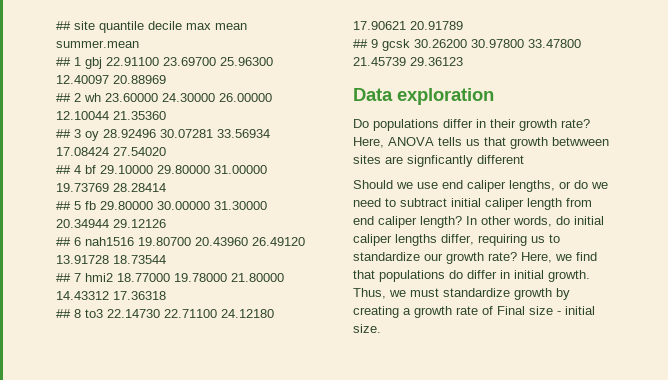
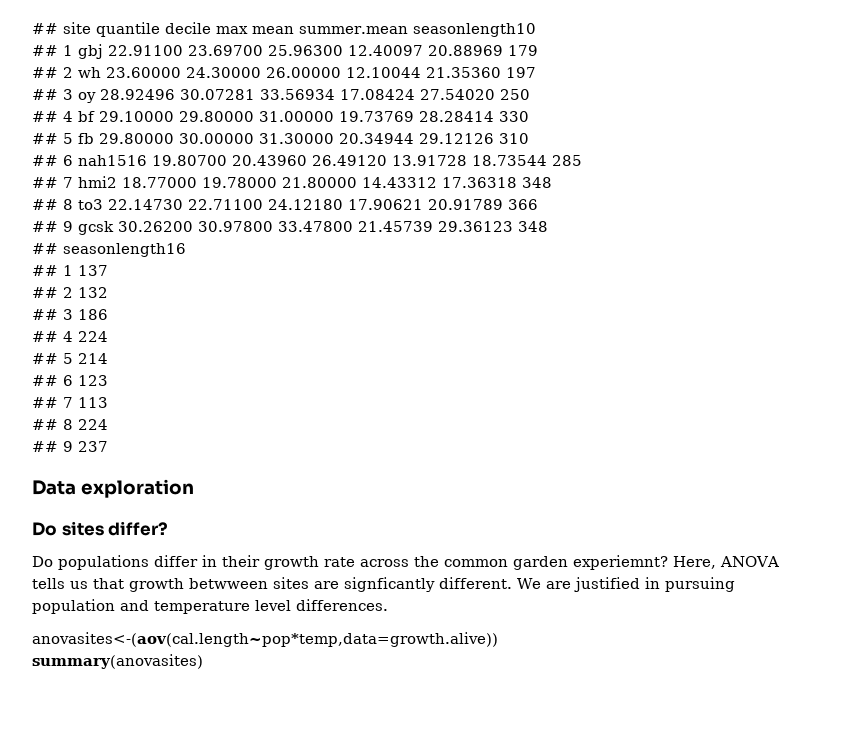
(139, 44) none -> [412,23,536,37] seasonlength10
(166, 79) none -> [508,45,538,56] 179
(166, 115) none -> [506,67,536,78] 197
(166, 151) none -> [500,89,530,100] 250
(166, 187) none -> [499,111,529,122] 330
(166, 223) none -> [499,133,529,144] 310
(166, 259) none -> [552,155,582,166] 285
(166, 295) none -> [522,177,552,188] 348
(463, 25) none -> [508,199,538,210] 366
(463, 61) none -> [518,221,548,232] [32,243,186,257] [32,265,108,276] [32,287,108,298] [32,309,108,320] [32,331,108,342] [32,353,108,364] [32,375,108,386] [32,397,108,408] [32,419,108,430] [32,441,108,452] 348 // ## seasonlength16 // ## 1 137 // ## 2 132 // ## 3 186 // ## 4 224 // ## 5 214 // ## 6 123 // ## 7 113 // ## 8 224 // ## 9 237
(494, 96) none -> [32,521,169,536] // Do sites differ?
[561,119,590,128] rate? -> [324,555,668,570] rate across the common garden experiemnt?
[477,155,524,164] [353,180,608,192] [353,198,592,210] [353,216,604,228] [353,234,560,246] [353,252,597,264] [353,270,590,282] [353,288,570,300] [353,306,595,318] [353,324,381,333] different // Should we use end caliper lengths, or do we need to subtract initial caliper length from end caliper length? In other words, do initial caliper lengths differ, requiring us to standardize our growth rate? Here, we find that populations do differ in initial growth. Thus, we must standardize growth by creating a growth rate of Final size - initial size. -> [439,577,735,592] [32,599,388,614] [32,632,498,647] [32,654,203,669] different. We are justified in pursuing population and temperature level differences. // anovasites<-(aov(cal.length~pop*temp,data=growth.alive)) // summary(anovasites)

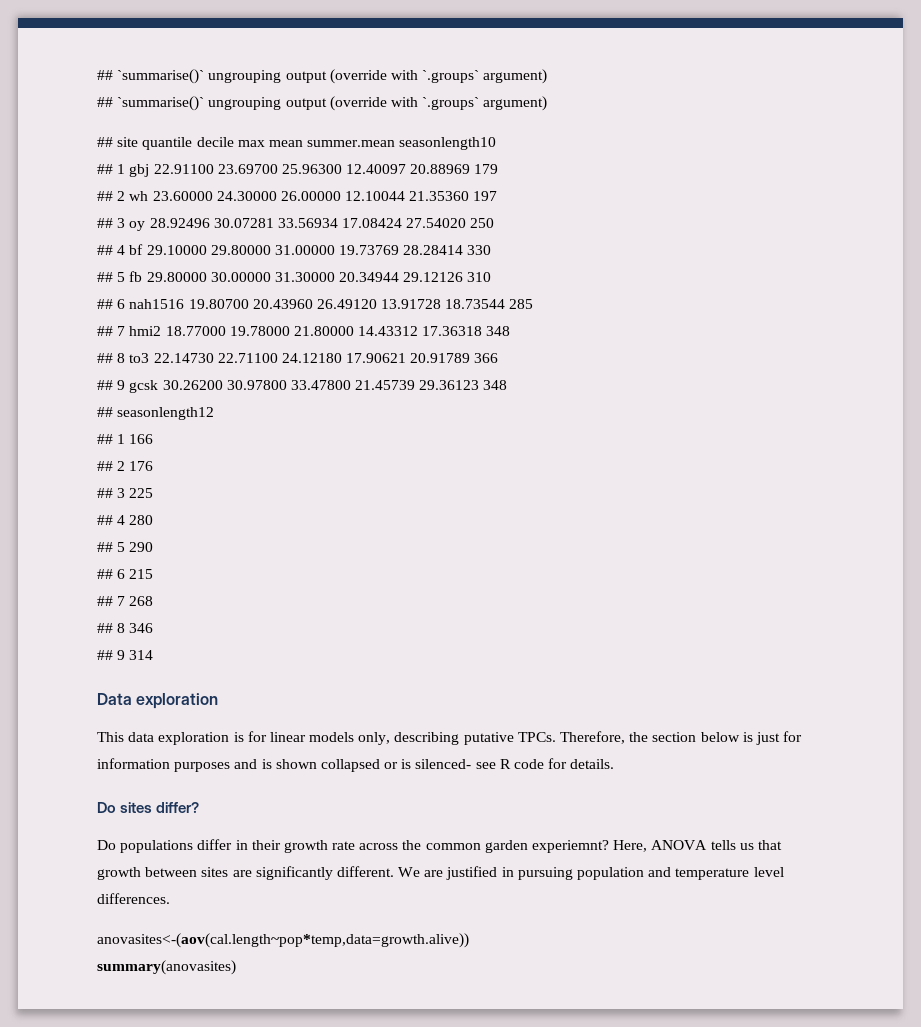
[32,23,58,34] ## -> [97,69,548,84] [97,96,548,111] [97,137,113,147] ## `summarise()` ungrouping output (override with `.groups` argument) // ## `summarise()` ungrouping output (override with `.groups` argument) // ##
[63,243,186,257] [32,265,108,276] [32,287,108,298] [32,309,108,320] [32,331,108,342] [32,353,108,364] [32,375,108,386] [32,397,108,408] [32,419,108,430] [32,441,108,452] seasonlength16 // ## 1 137 // ## 2 132 // ## 3 186 // ## 4 224 // ## 5 214 // ## 6 123 // ## 7 113 // ## 8 224 // ## 9 237 -> [117,407,215,420] [97,434,154,444] [97,461,154,471] [97,488,154,498] [97,515,154,525] [97,542,154,552] [97,569,154,579] [97,596,154,606] [97,623,154,633] [97,650,154,660] seasonlength12 // ## 1 166 // ## 2 176 // ## 3 225 // ## 4 280 // ## 5 290 // ## 6 215 // ## 7 268 // ## 8 346 // ## 9 314
(194, 488) none -> [97,731,803,745] [97,758,615,772] // This data exploration is for linear models only, describing putative TPCs. Therefore, the section below is just for information purposes and is shown collapsed or is silenced- see R code for details.
[189,578,268,589] betwween -> [145,867,198,877] between
[344,577,435,592] signficantly -> [255,866,333,880] significantly

